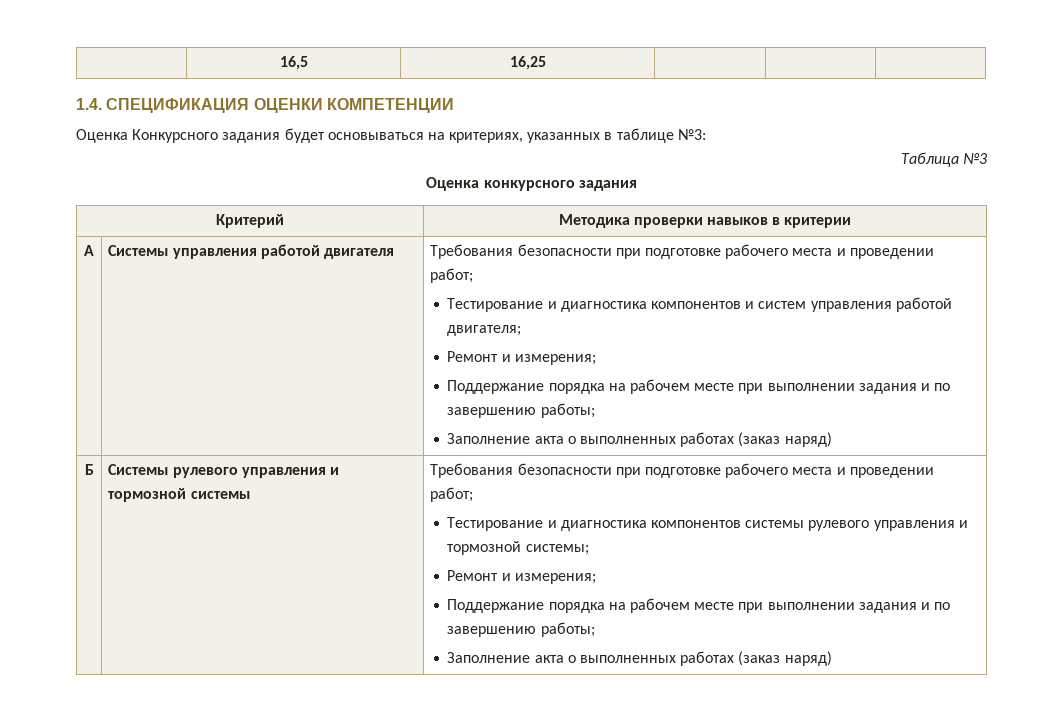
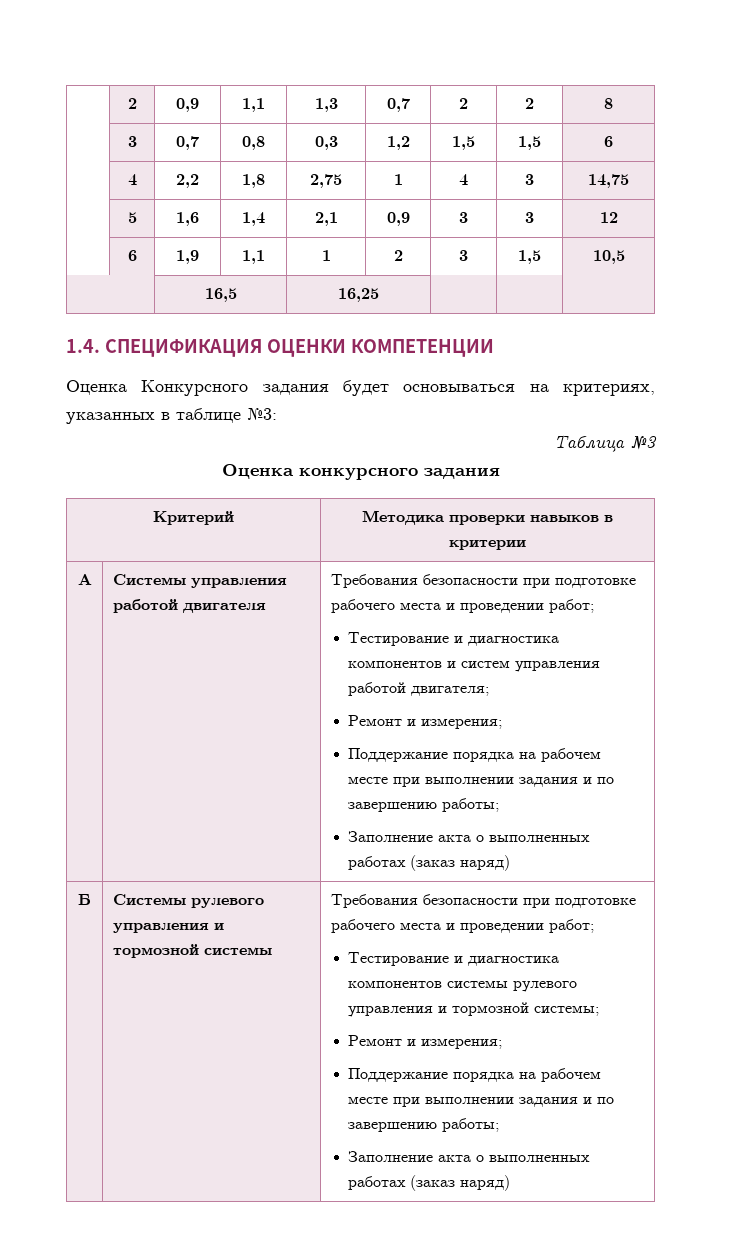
(279, 63) none -> [127,98,137,109] [176,98,199,112] [242,98,265,112] [314,98,338,112] [386,98,410,112] [459,98,468,109] [525,98,534,109] [604,98,613,109] [127,136,137,147] [176,136,199,150] [242,136,265,150] [314,136,338,150] [386,136,410,150] [452,136,475,150] [518,136,541,150] [604,136,613,147] [127,174,137,186] [176,174,199,188] [242,174,265,188] [310,174,342,188] [393,174,403,185] [459,174,468,186] [525,174,534,185] [588,174,629,188] [127,212,137,223] [176,212,199,226] [242,212,265,226] [314,212,338,226] [386,212,410,226] [459,212,468,223] [525,212,534,223] [599,212,618,223] [127,250,137,261] [176,250,199,264] [242,250,265,264] [321,250,331,261] [393,250,403,261] [459,250,468,261] [518,250,541,264] [592,250,625,264] | 2 | 0,9 | 1,1 | 1,3 | 0,7 | 2 | 2 | 8 // | 3 | 0,7 | 0,8 | 0,3 | 1,2 | 1,5 | 1,5 | 6 // | 4 | 2,2 | 1,8 | 2,75 | 1 | 4 | 3 | 14,75 // | 5 | 1,6 | 1,4 | 2,1 | 0,9 | 3 | 3 | 12 // | 6 | 1,9 | 1,1 | 1 | 2 | 3 | 1,5 | 10,5 //

